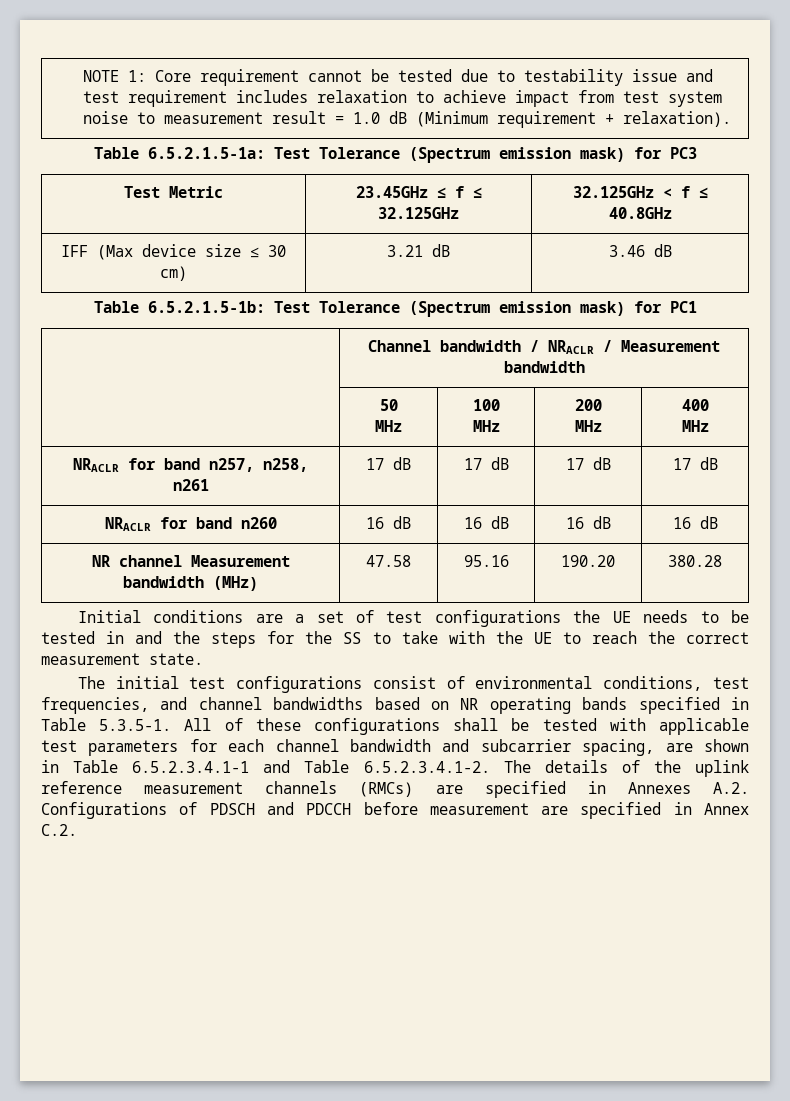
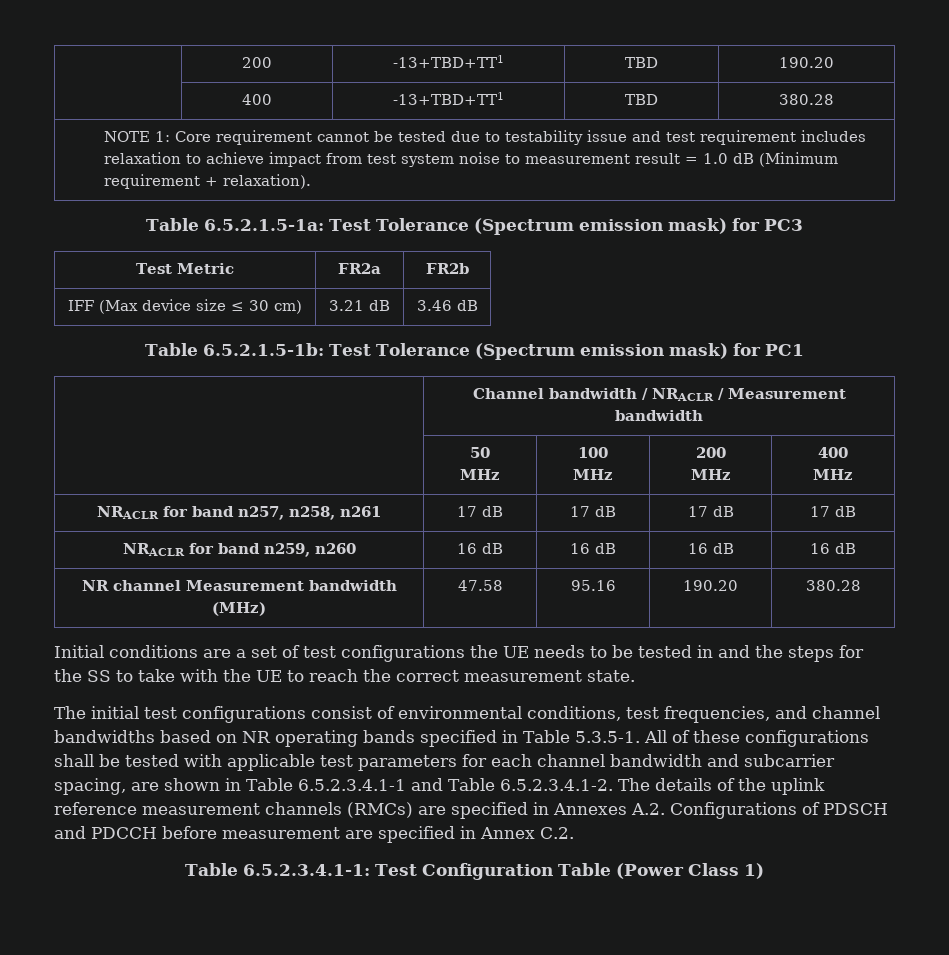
(82, 76) none -> [242,57,272,68] [393,55,504,68] [625,57,658,68] [779,57,834,68] [242,94,272,105] [393,92,504,105] [625,94,658,105] [779,94,834,105] | 200 | -13+TBD+TT1 | TBD | 190.20 // | 400 | -13+TBD+TT1 | TBD | 380.28 //
[355,186,482,198] [378,207,459,219] [572,186,708,198] [608,207,672,219] 23.45GHz ≤ f ≤ 32.125GHz | 32.125GHz < f ≤ 40.8GHz -> [338,263,381,274] [425,263,469,274] FR2a | FR2b
(232, 523) none -> [263,543,310,557] n259,
(77, 830) none -> [185,863,764,880] // Table 6.5.2.3.4.1-1: Test Configuration Table (Power Class 1)

